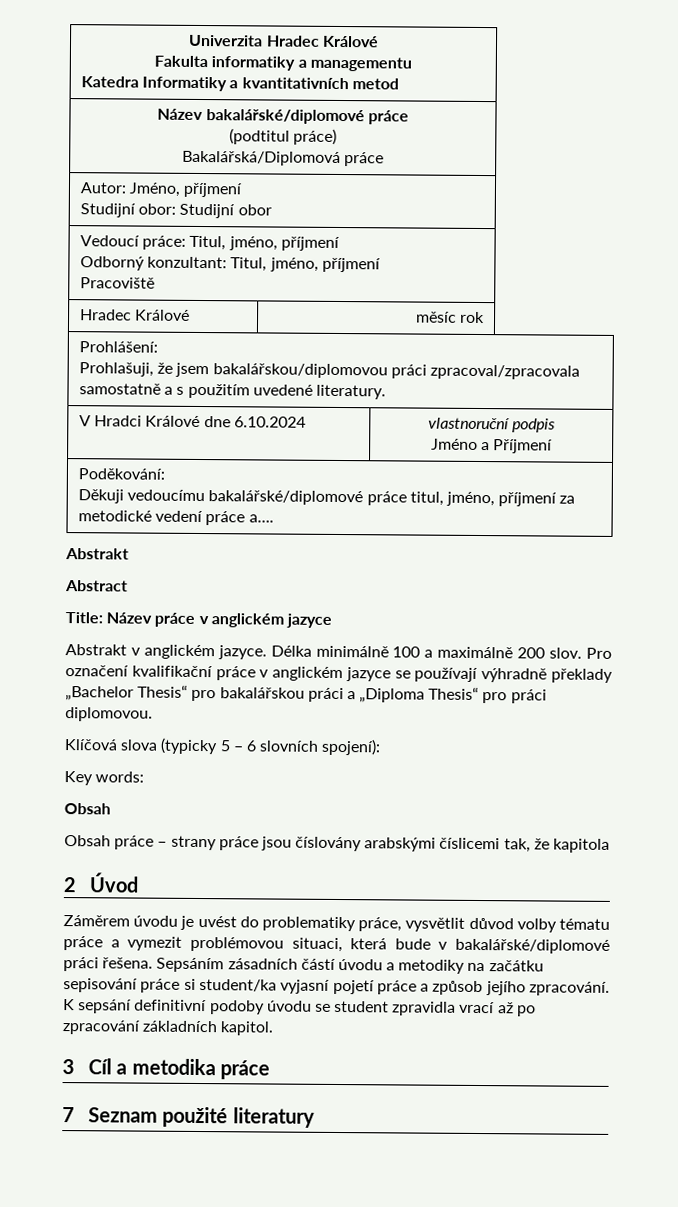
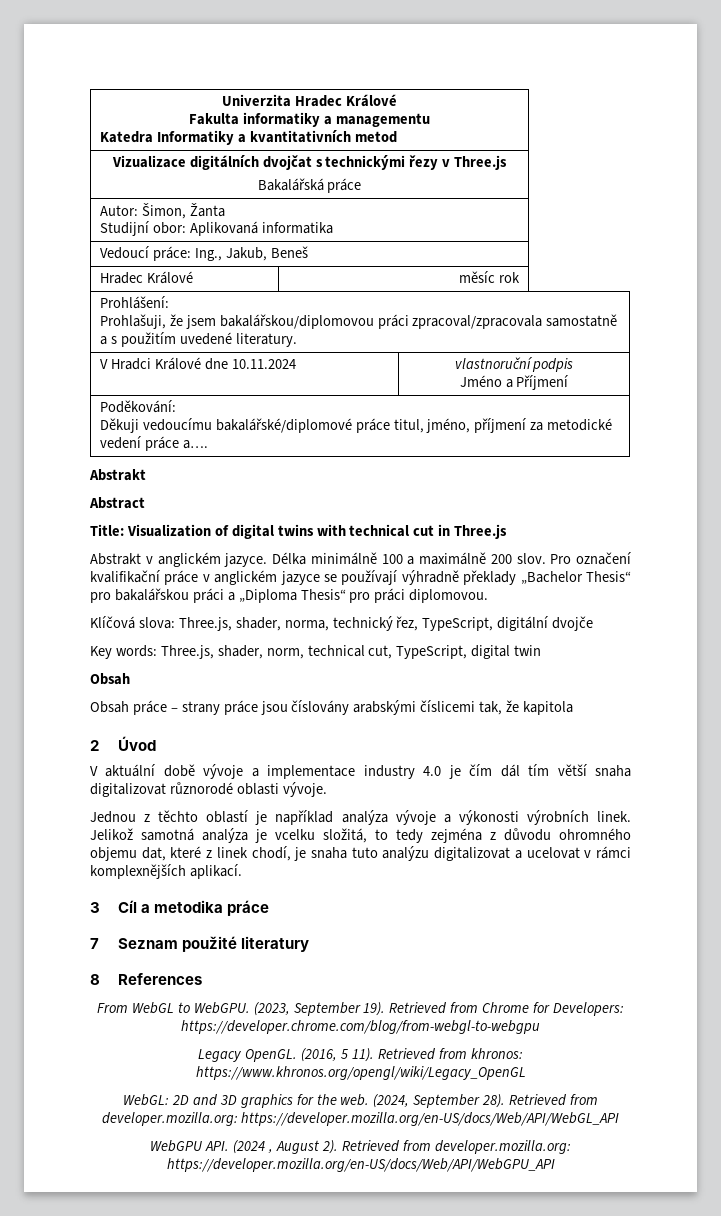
[157,108,409,125] [228,128,338,145] [181,150,341,166] Název bakalářské/diplomové práce // (podtitul práce) // Bakalářská/Diplomová -> [111,155,508,170] [257,178,324,191] Vizualizace digitálních dvojčat s technickými řezy v Three.js // Bakalářská
[129,182,244,198] Jméno, příjmení -> [141,203,225,219] Šimon, Žanta
[179,203,272,219] Studijní obor -> [189,221,333,236] Aplikovaná informatika
[189,235,340,251] [79,256,381,273] [79,277,155,289] Titul, jméno, příjmení // Odborný konzultant: Titul, jméno, příjmení // Pracoviště -> [194,246,308,261] Ing., Jakub, Beneš
[233,416,306,428] 6.10.2024 -> [231,359,296,369] 10.11.2024
[106,612,332,628] Název práce v anglickém jazyce -> [126,524,508,539] Visualization of digital twins with technical cut in Three.js
[120,737,382,756] [64,771,145,786] slova (typicky 5 – 6 slovních spojení): // Key words: -> [138,616,594,631] [90,645,542,659] slova: Three.js, shader, norma, technický řez, TypeScript, digitální dvojče // Key words: Three.js, shader, norm, technical cut, TypeScript, digital twin
[63,915,610,933] [63,936,610,954] [63,957,544,974] [63,978,611,996] [63,999,536,1017] [62,1020,275,1036] Záměrem úvodu je uvést do problematiky práce, vysvětlit důvod volby tématu práce a vymezit problémovou situaci, která bude v bakalářské/diplomové práci řešena. Sepsáním zásadních částí úvodu a metodiky na začátku sepisování práce si student/ka vyjasní pojetí práce a způsob jejího zpracování. K sepsání definitivní podoby úvodu se student zpravidla vrací až po zpracování základních kapitol. -> [90,764,631,779] [90,782,327,797] [90,810,631,825] [90,828,631,843] [90,846,632,861] [90,864,242,879] V aktuální době vývoje a implementace industry 4.0 je čím dál tím větší snaha digitalizovat různorodé oblasti vývoje. // Jednou z těchto oblastí je například analýza vývoje a výkonosti výrobních linek. Jelikož samotná analýza je vcelku složitá, to tedy zejména z důvodu ohromného objemu dat, které z linek chodí, je snaha tuto analýzu digitalizovat a ucelovat v rámci komplexnějších aplikací.
(315, 1117) none -> [90,973,203,985] [96,1002,625,1016] [181,1020,540,1034] [198,1048,523,1062] [195,1066,526,1080] [123,1094,598,1108] [101,1112,620,1126] [150,1140,571,1154] [166,1158,555,1172] // 8 References // From WebGL to WebGPU. (2023, September 19). Retrieved from Chrome for Developers: https://developer.chrome.com/blog/from-webgl-to-webgpu // Legacy OpenGL. (2016, 5 11). Retrieved from khronos: https://www.khronos.org/opengl/wiki/Legacy_OpenGL // WebGL: 2D and 3D graphics for the web. (2024, September 28). Retrieved from developer.mozilla.org: https://developer.mozilla.org/en-US/docs/Web/API/WebGL_API // WebGPU API. (2024 , August 2). Retrieved from developer.mozilla.org: https://developer.mozilla.org/en-US/docs/Web/API/WebGPU_API

